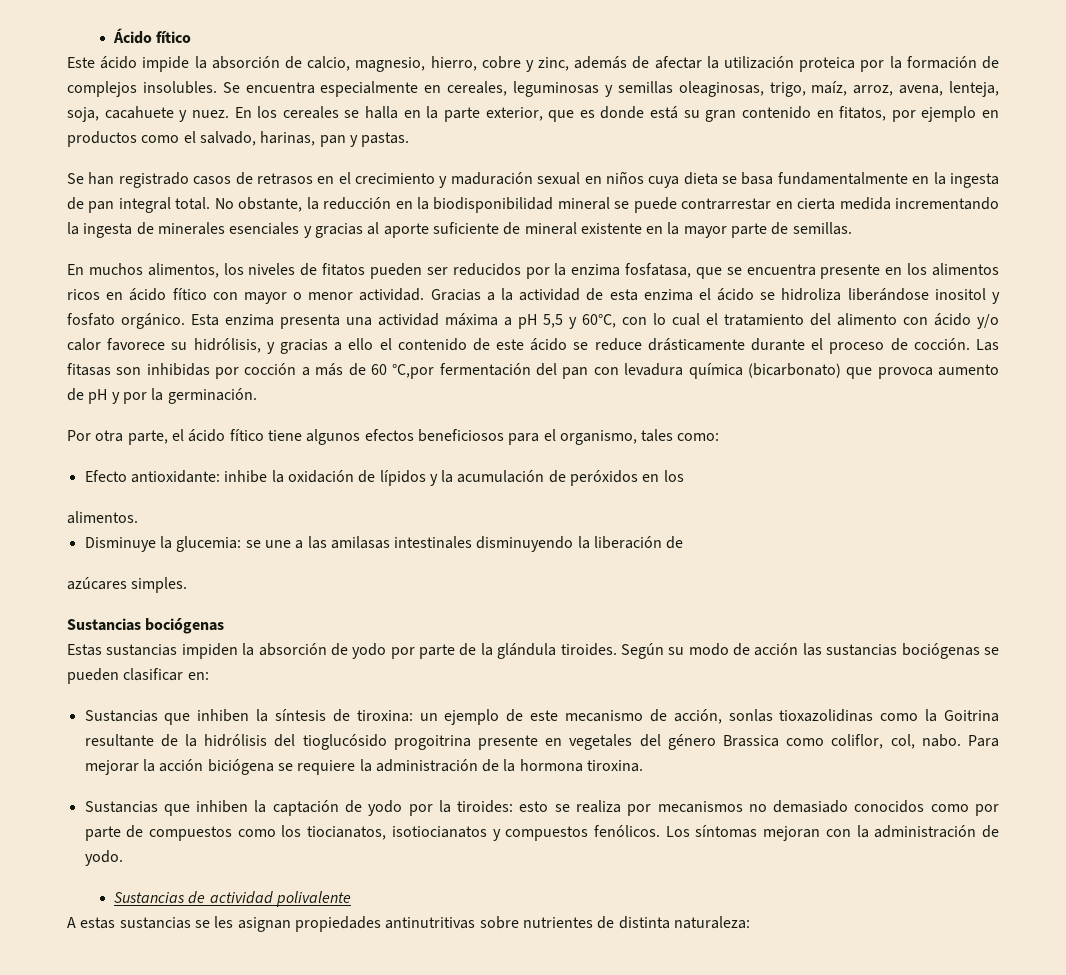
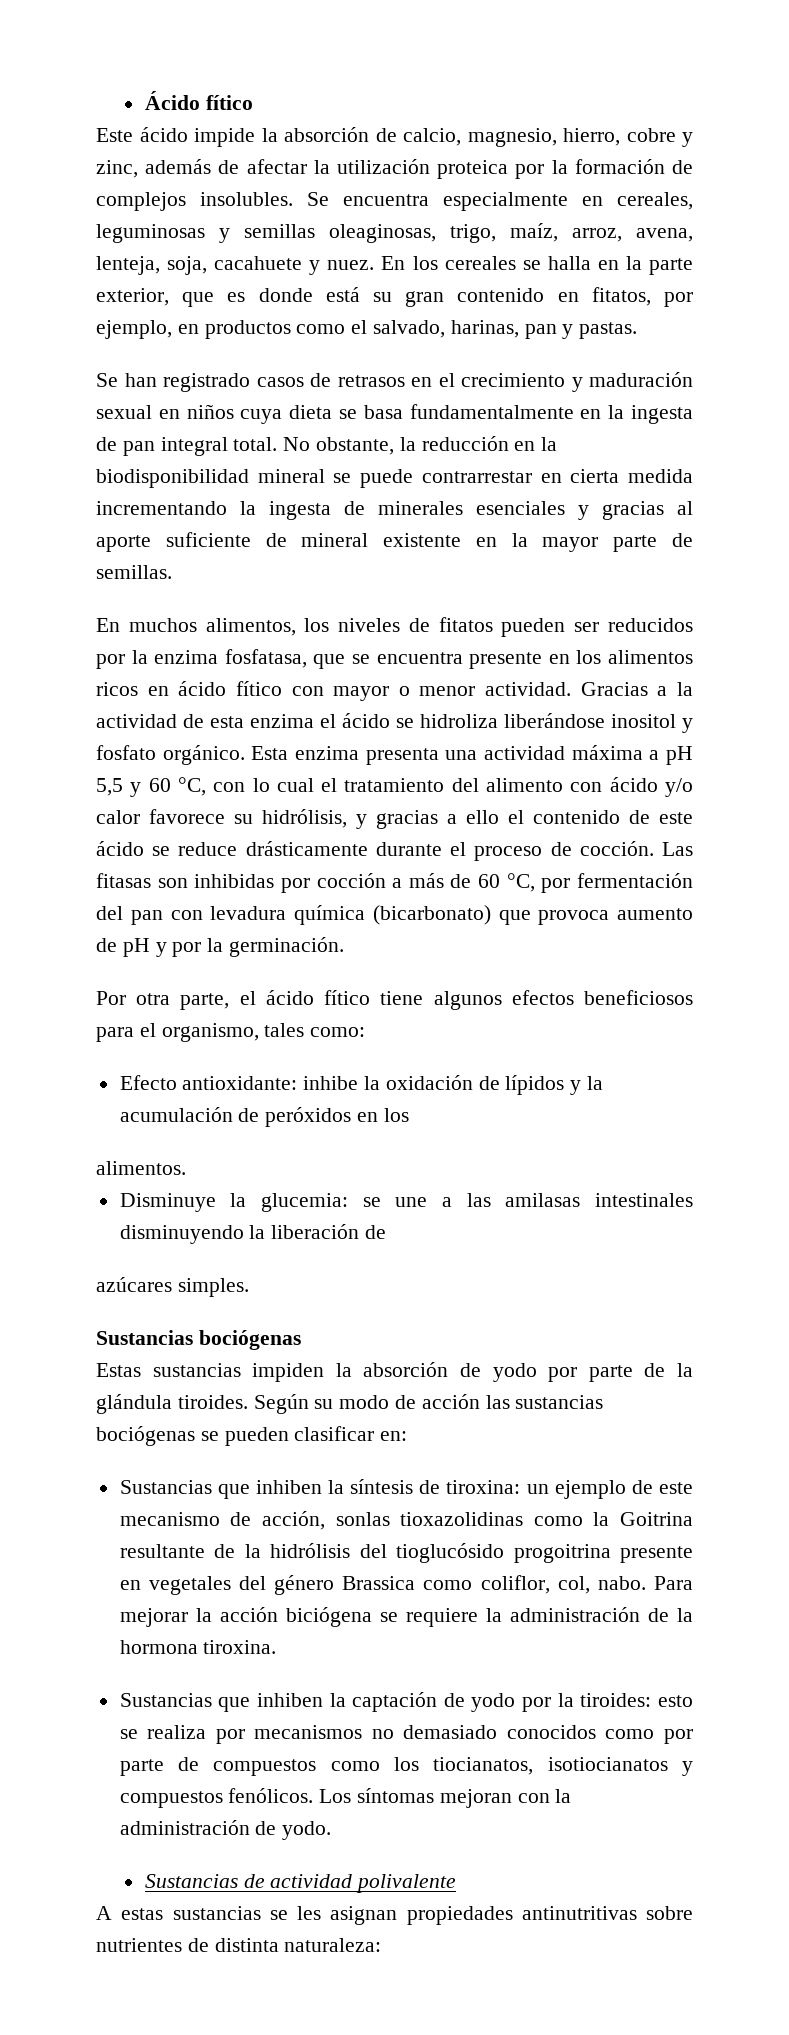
[921,106,977,122] ejemplo -> [96,320,172,339] ejemplo,
[582,314,616,328] 60°C, -> [148,777,206,796] 60 °C,
[392,364,435,379] °C,por -> [506,873,571,893] °C, por

